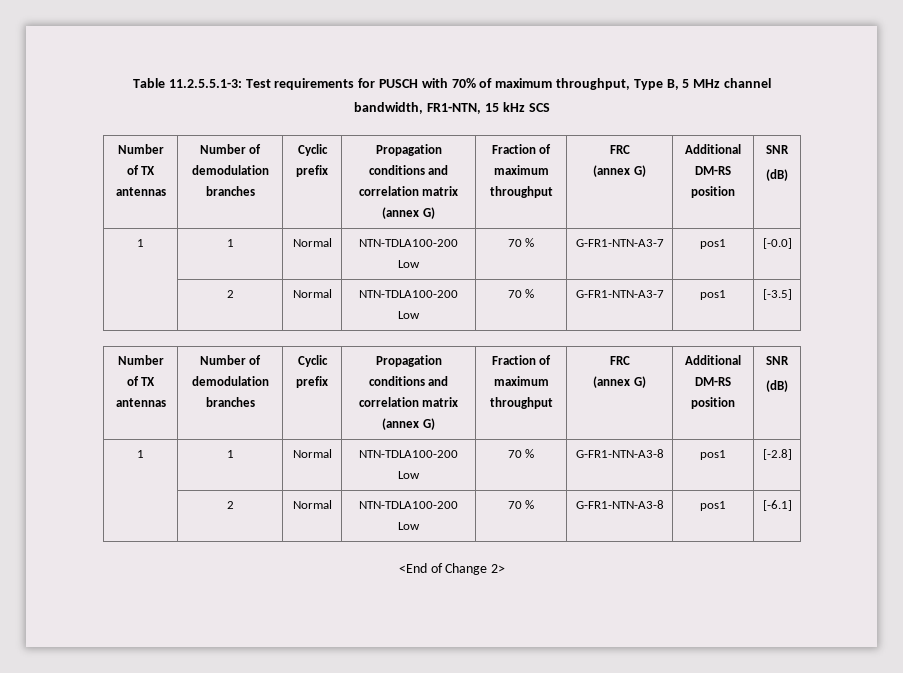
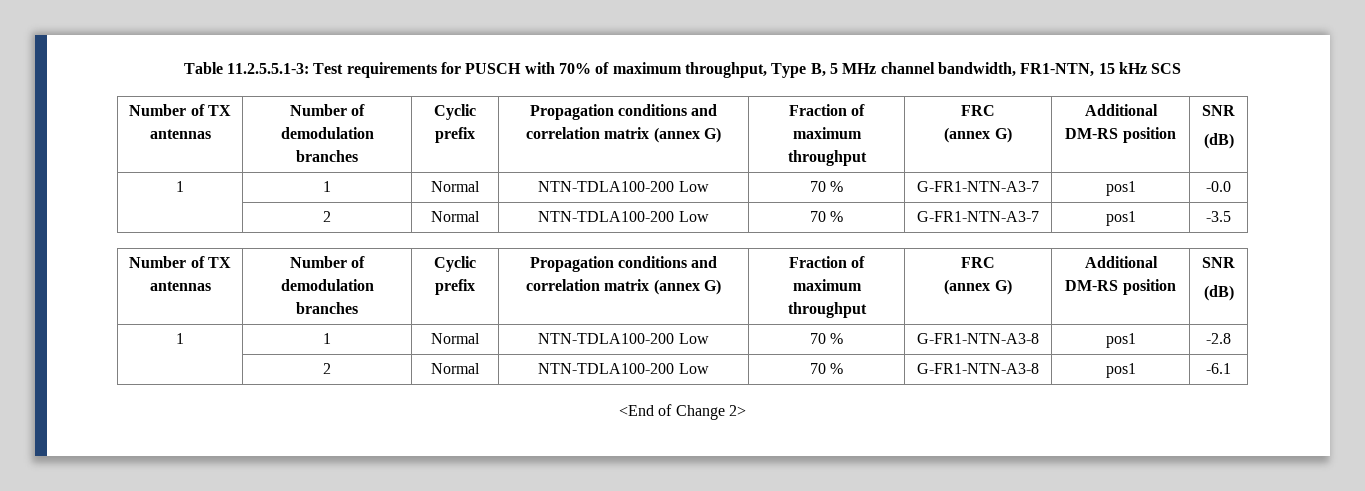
[762,238,792,249] [-0.0] -> [1206,181,1231,192] -0.0
[762,289,792,300] [-3.5] -> [1206,211,1231,222] -3.5
[762,449,792,460] [-2.8] -> [1206,333,1231,344] -2.8
[762,500,792,511] [-6.1] -> [1206,363,1231,374] -6.1

